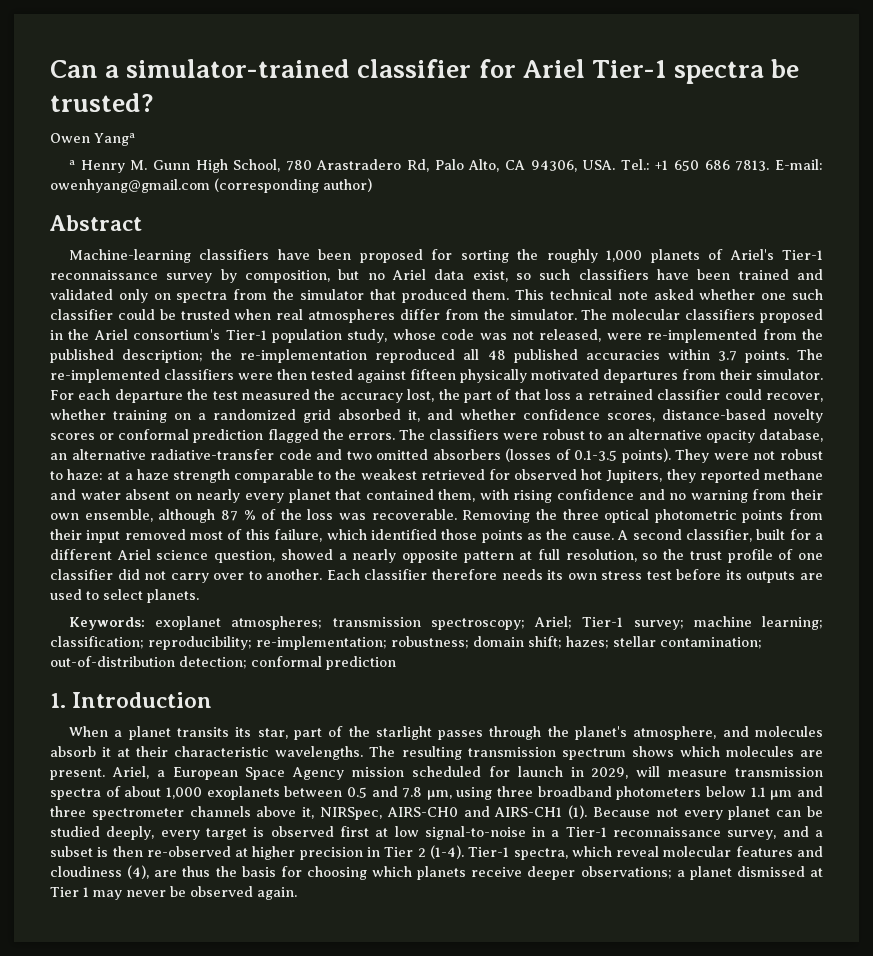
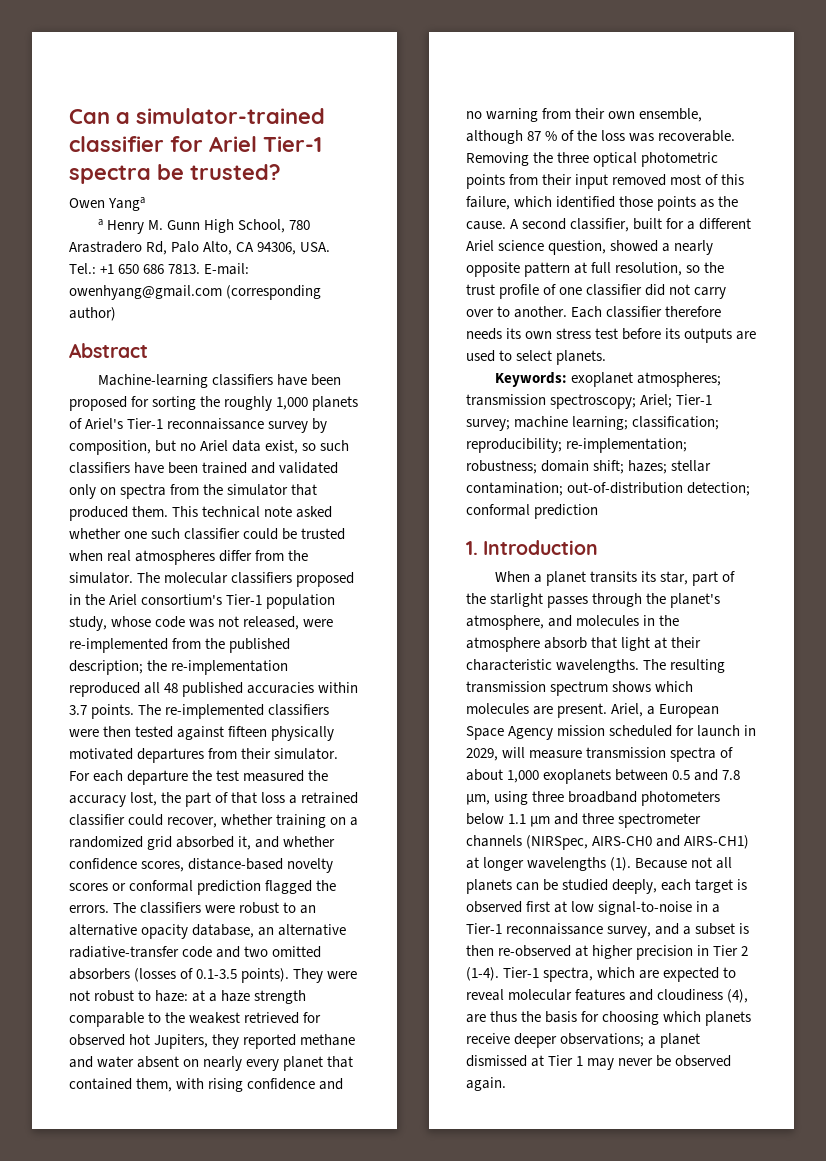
[50,746,112,757] absorb it -> [643,615,680,626] [466,637,651,652] in the atmosphere absorb that light
[256,806,563,820] above it, NIRSpec, AIRS-CH0 and AIRS-CH1 -> [526,835,750,850] [466,857,607,871] (NIRSpec, AIRS-CH0 and AIRS-CH1) at longer wavelengths
[683,806,771,820] every planet -> [716,857,733,869] [466,879,512,894] all planets
[160,830,200,840] every -> [661,879,692,891] each
(612, 851) none -> [639,967,737,982] are expected to

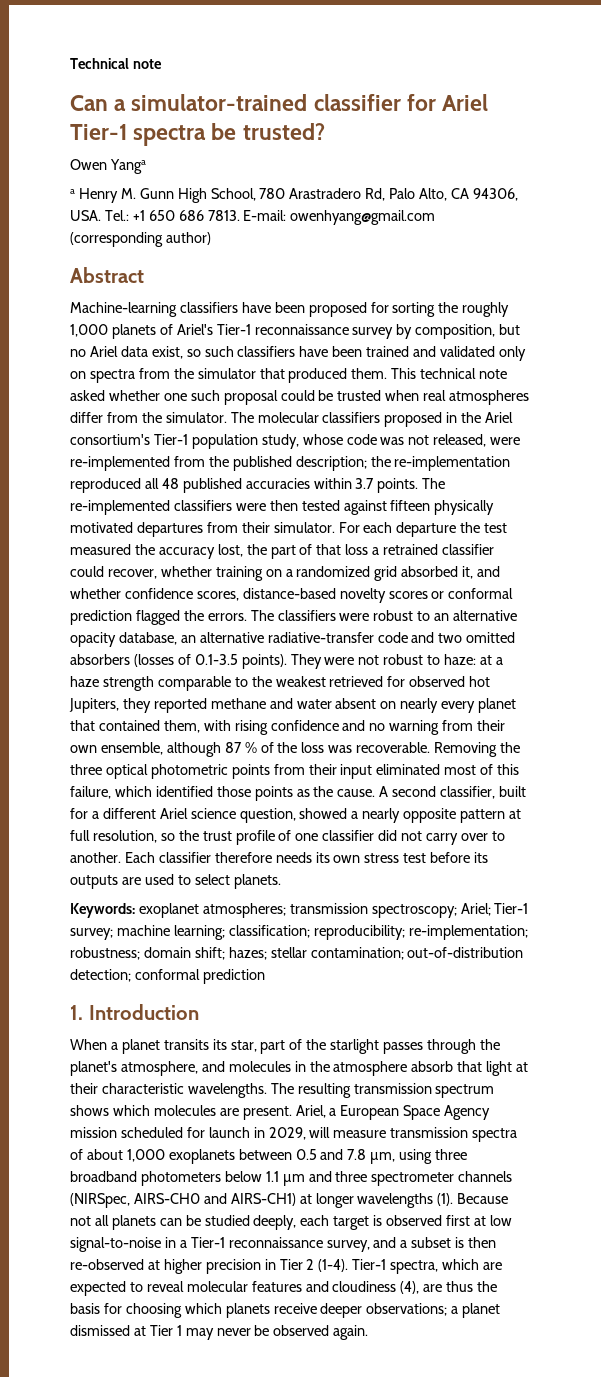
(69, 116) none -> [70,58,162,69] Technical note //
[184,528,241,540] classifier -> [223,390,278,405] proposal
[612,174,667,186] removed -> [376,764,441,775] eliminated

